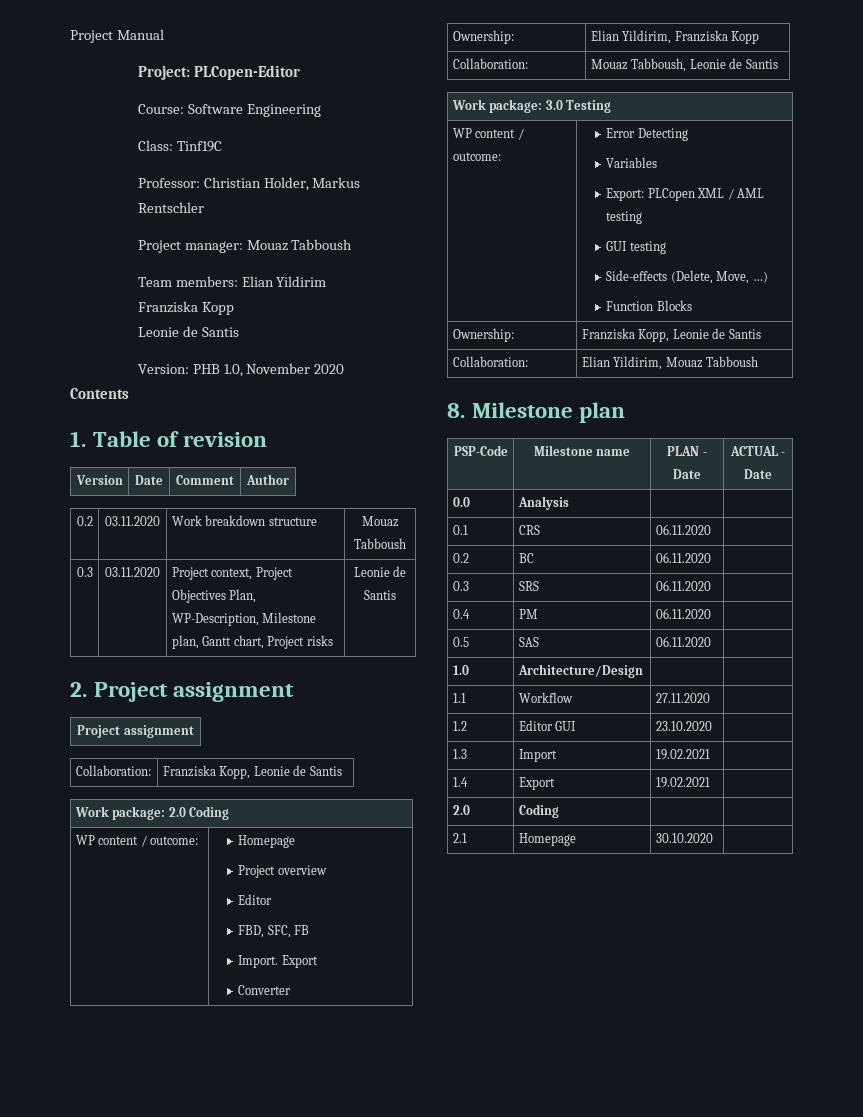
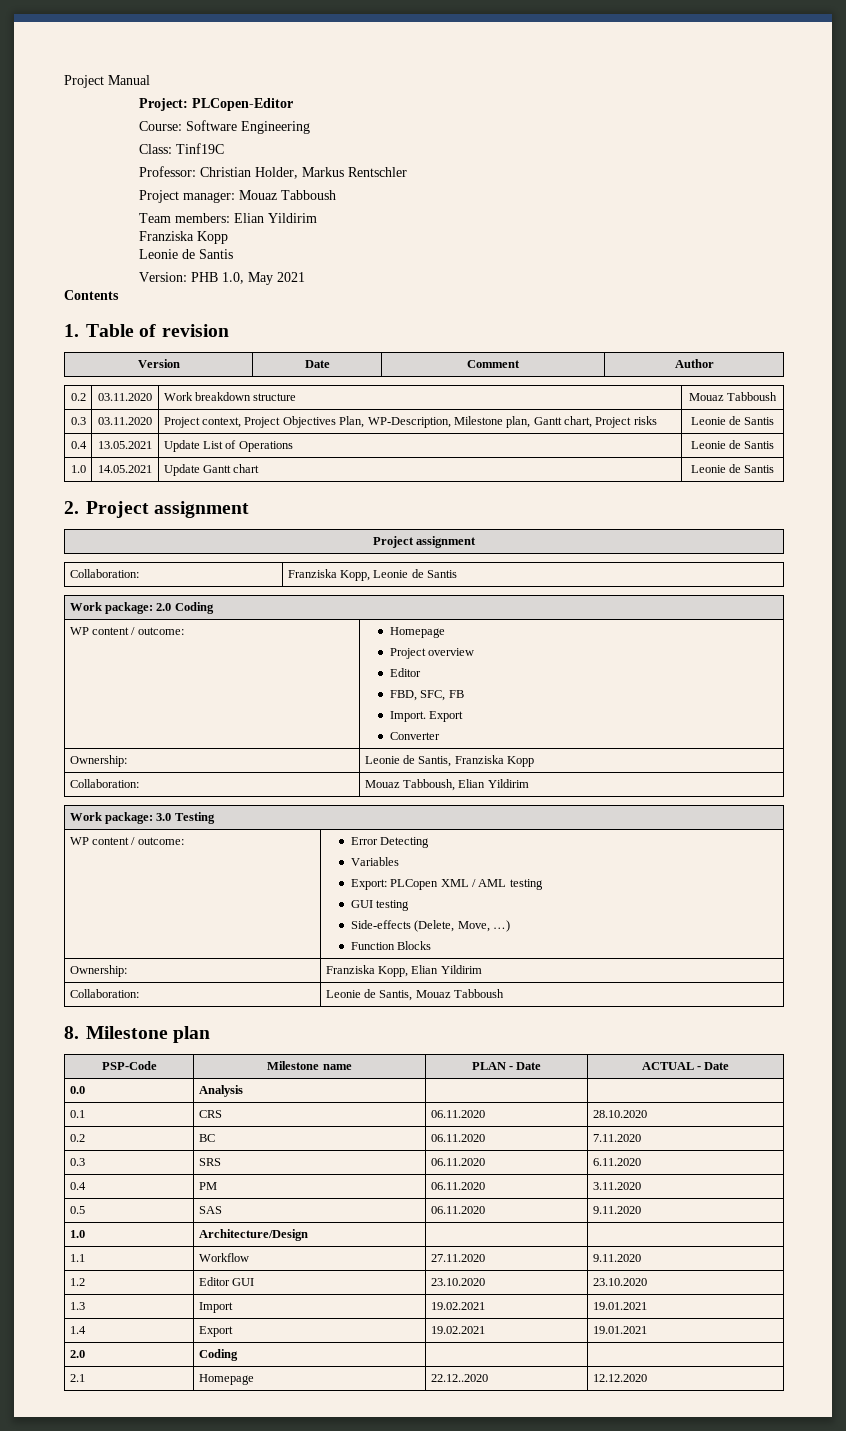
[246,363,345,374] November 2020 -> [248,272,306,285] May 2021
(396, 595) none -> [70,441,87,449] [98,441,152,449] [163,440,293,452] [690,440,775,449] [70,465,86,473] [98,465,152,473] [163,464,260,476] [690,464,775,473] // 0.4 | 13.05.2021 | Update List of Operations | Leonie de Santis // 1.0 | 14.05.2021 | Update Gantt chart | Leonie de Santis
[590,30,672,44] Elian Yildirim, -> [364,755,452,767] Leonie de Santis,
[689,58,778,69] Leonie de Santis -> [458,779,529,788] Elian Yildirim
[672,328,761,339] [452,356,528,367] [581,356,663,370] Leonie de Santis // Collaboration: | Elian Yildirim, -> [411,965,482,974] [69,989,139,998] [325,989,413,1001] Elian Yildirim // Collaboration: | Leonie de Santis,
(711, 529) none -> [592,1110,647,1118] 28.10.2020
(711, 557) none -> [592,1134,641,1142] 7.11.2020
(711, 585) none -> [592,1158,641,1166] 6.11.2020
(711, 613) none -> [592,1182,641,1190] 3.11.2020
(711, 641) none -> [592,1206,641,1214] 9.11.2020
(710, 698) none -> [592,1254,641,1262] 9.11.2020
(712, 726) none -> [592,1278,647,1286] 23.10.2020
(710, 754) none -> [592,1302,647,1310] 19.01.2021
(710, 782) none -> [592,1326,647,1334] 19.01.2021
[655,833,713,843] 30.10.2020 | -> [430,1374,488,1382] [592,1374,647,1382] 22.12..2020 | 12.12.2020

